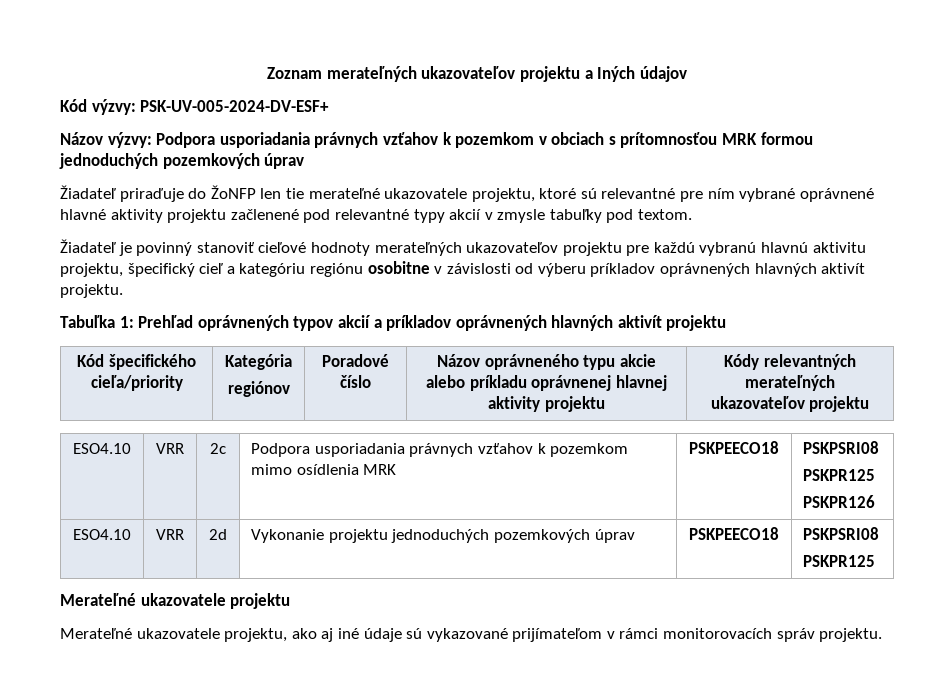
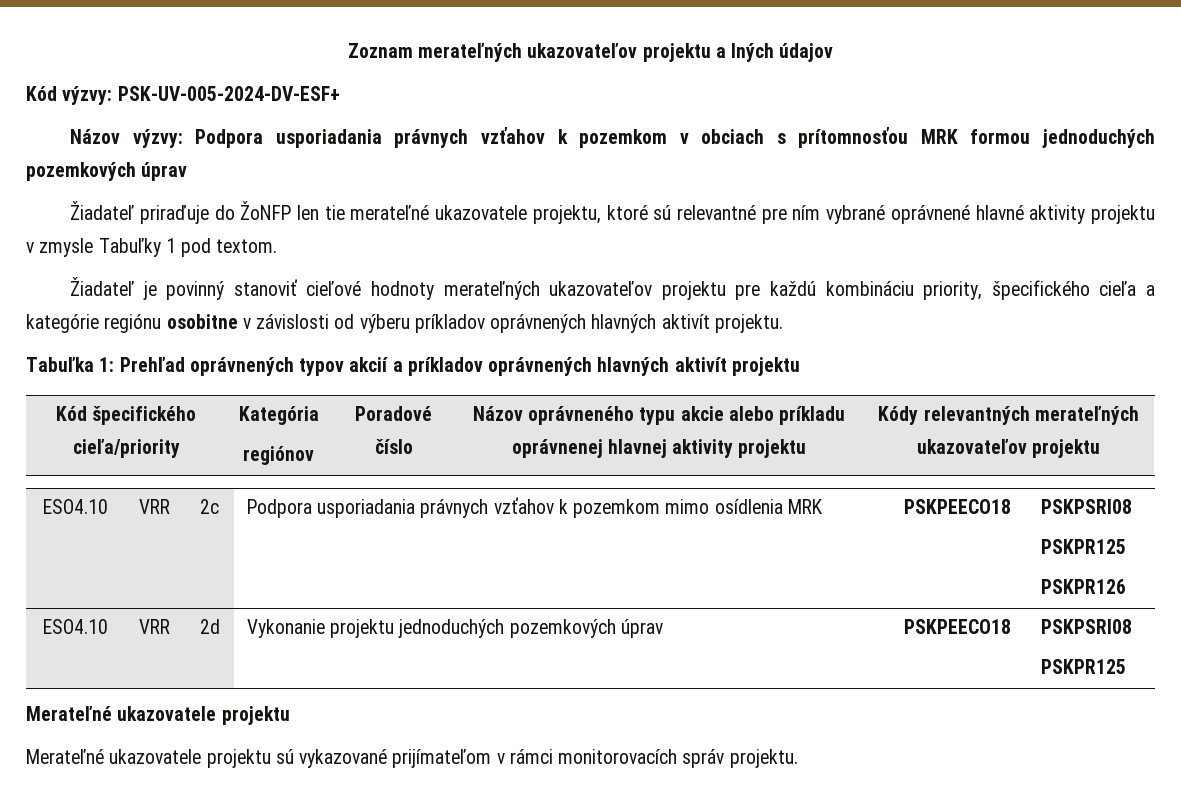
[230,209,602,223] začlenené pod relevantné typy akcií v zmysle tabuľky -> [26,238,176,257] v zmysle Tabuľky 1
[699,242,866,256] [60,263,306,277] vybranú hlavnú aktivitu projektu, špecifický cieľ a kategóriu -> [825,280,1155,300] [26,314,99,333] kombináciu priority, špecifického cieľa a kategórie
[224,628,402,642] projektu, ako aj iné údaje -> [206,749,271,768] projektu

